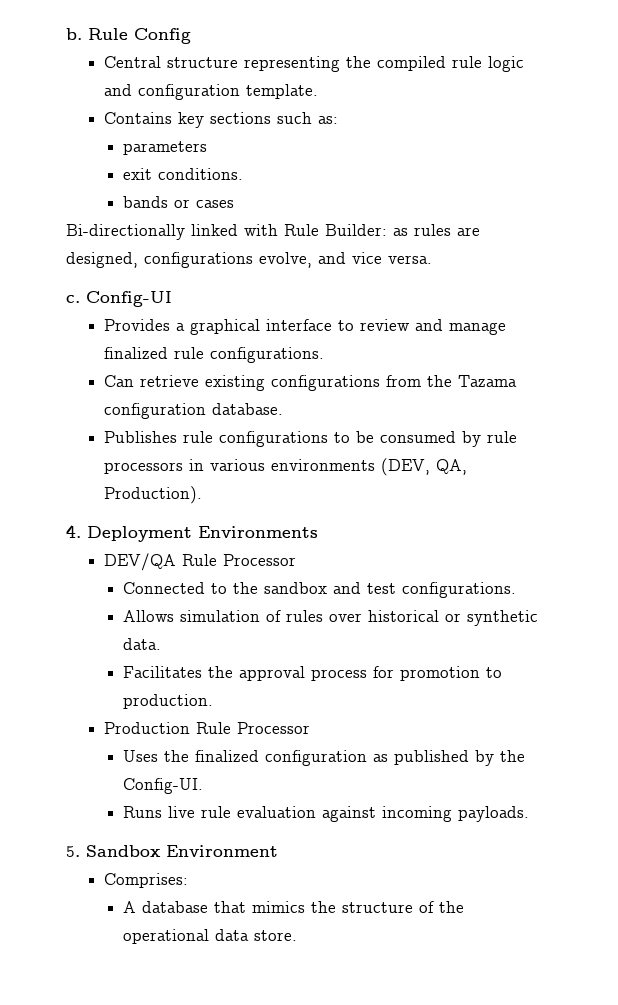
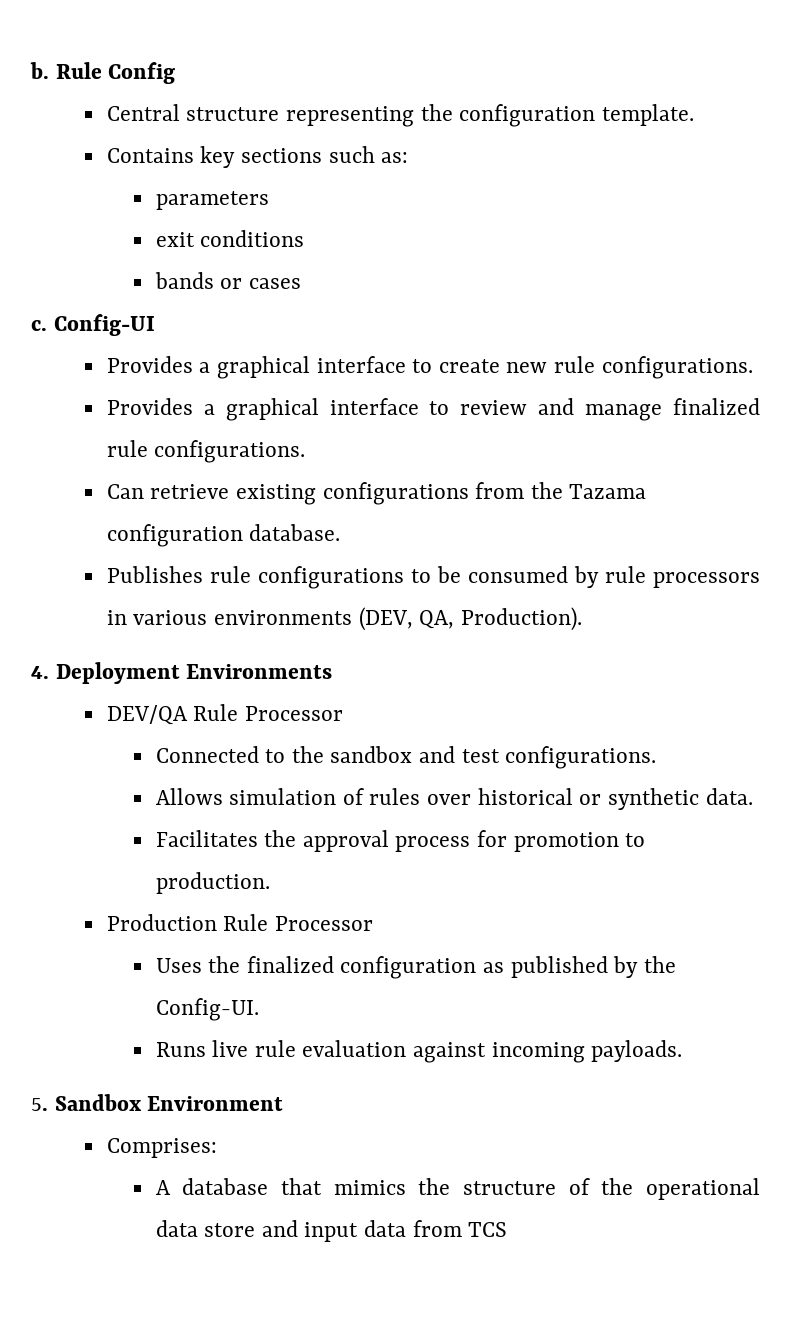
[376,56,524,72] [103,84,132,96] compiled rule logic and -> (453, 112) none
[158,168,244,180] conditions. -> [200,230,305,247] conditions
[66,224,480,240] [66,252,432,268] [66,291,172,307] Bi-directionally linked with Rule Builder: as rules are designed, configurations evolve, and vice versa. // c. Config-UI -> [31,314,155,336] [106,356,753,379] c. Config-UI // Provides a graphical interface to create new rule configurations.
[254,930,298,941] store. -> [204,1220,508,1242] store and input data from TCS

